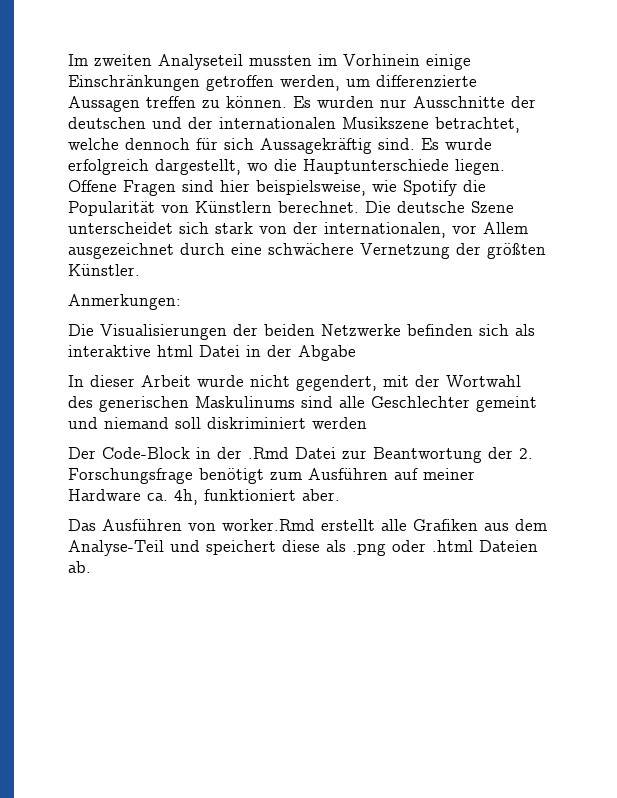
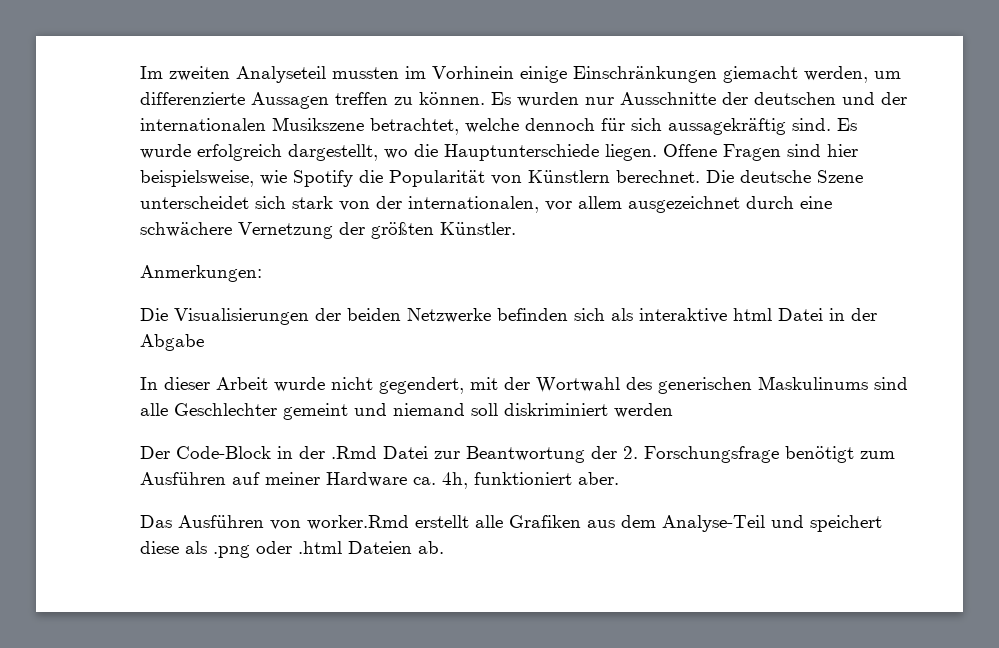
[206,75,274,91] getroffen -> [723,66,798,83] giemacht
[260,138,372,154] Aussagekräftig -> [668,118,786,135] aussagekräftig
[483,222,528,234] Allem -> [578,196,622,209] allem

